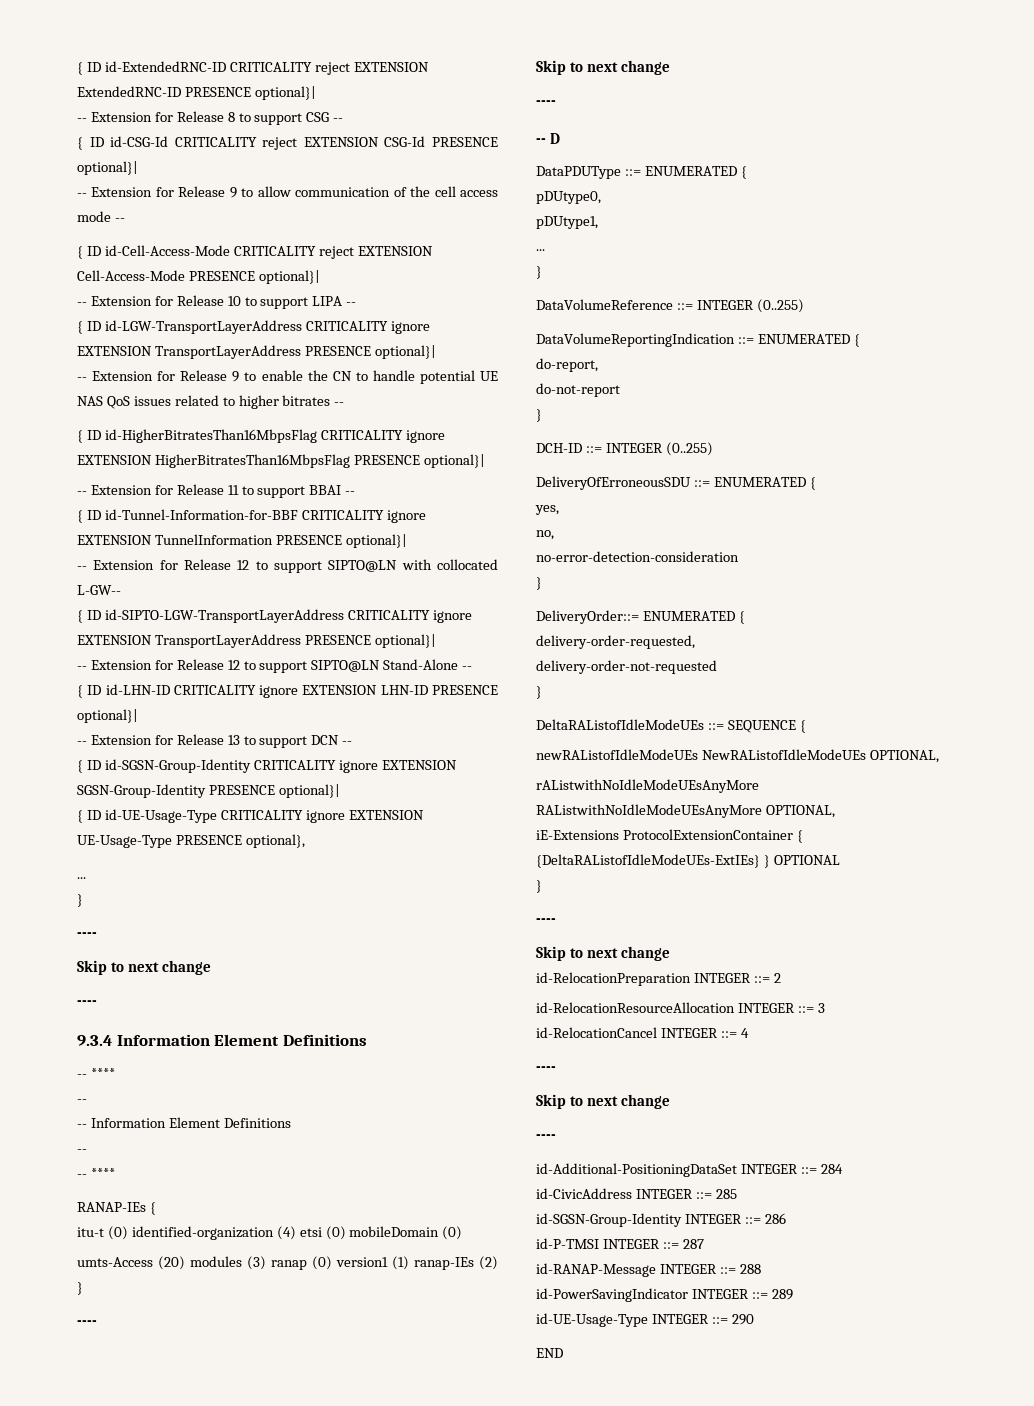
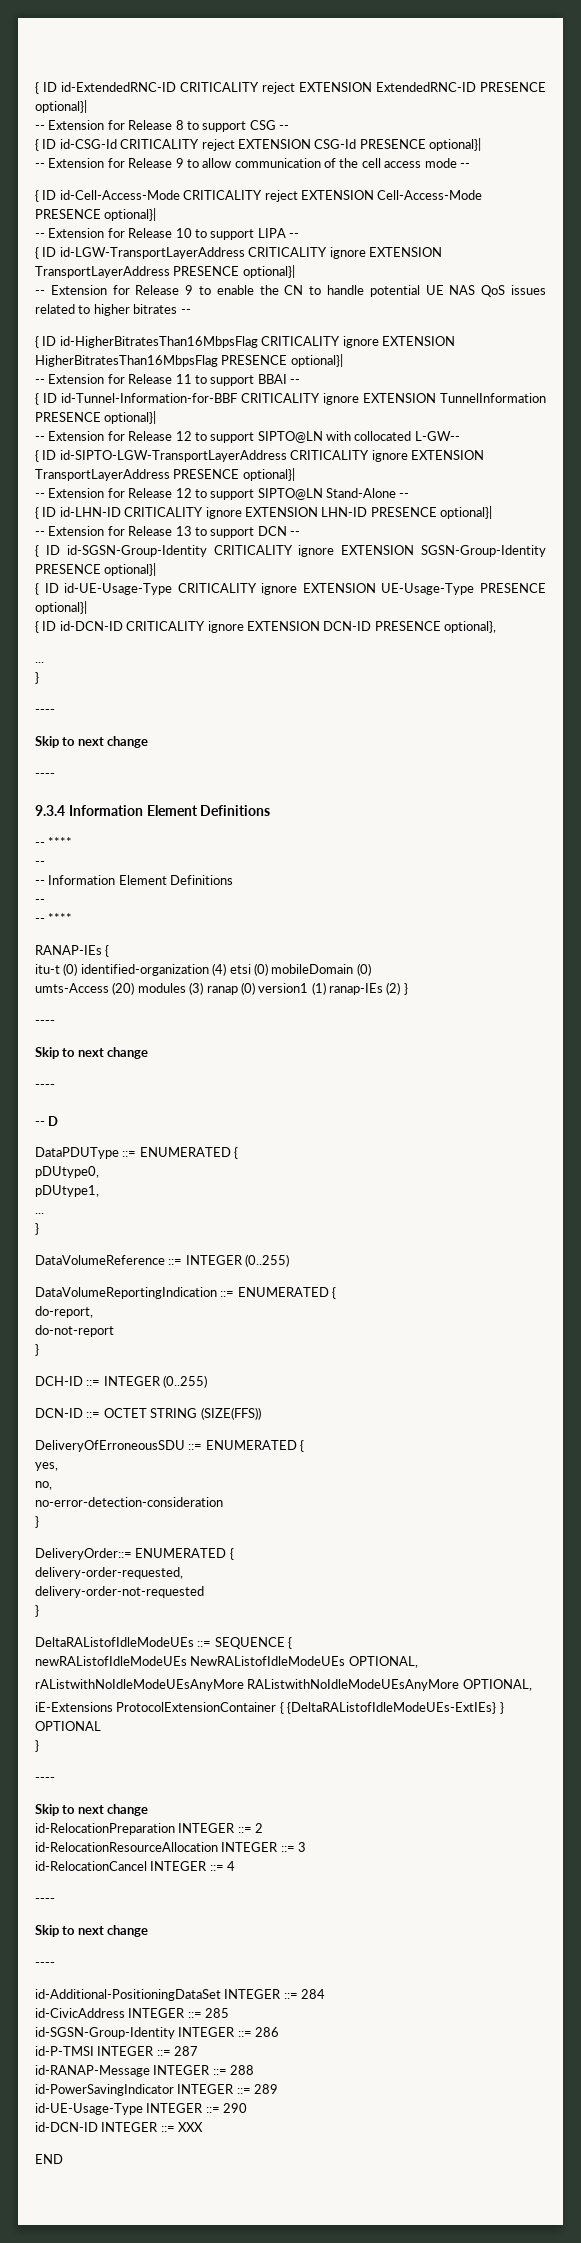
(242, 840) none -> [35,601,87,614] [35,621,441,633] optional}| // { ID id-DCN-ID CRITICALITY ignore EXTENSION DCN-ID PRESENCE
(713, 449) none -> [35,1407,261,1420] // DCN-ID ::= OCTET STRING (SIZE(FFS))
(754, 1319) none -> [35,2122,204,2132] // id-DCN-ID INTEGER ::= XXX

